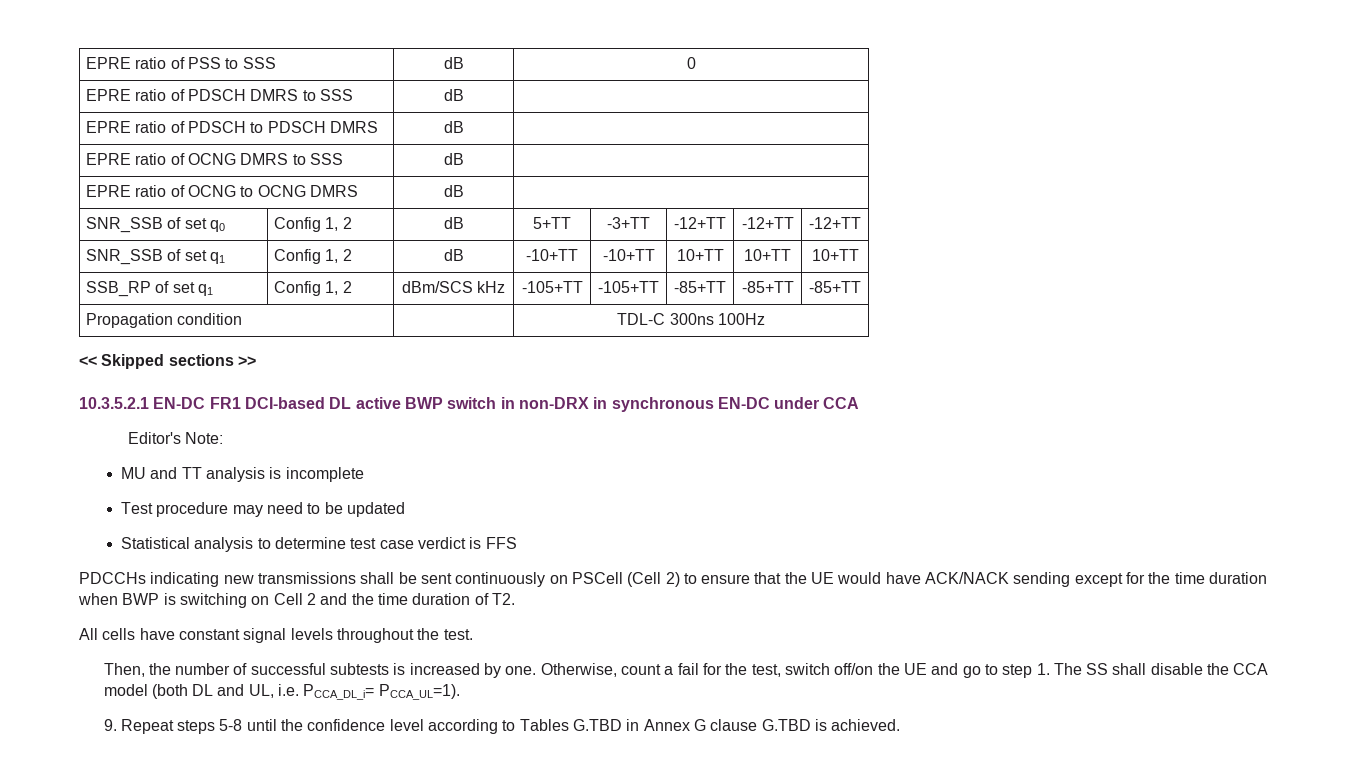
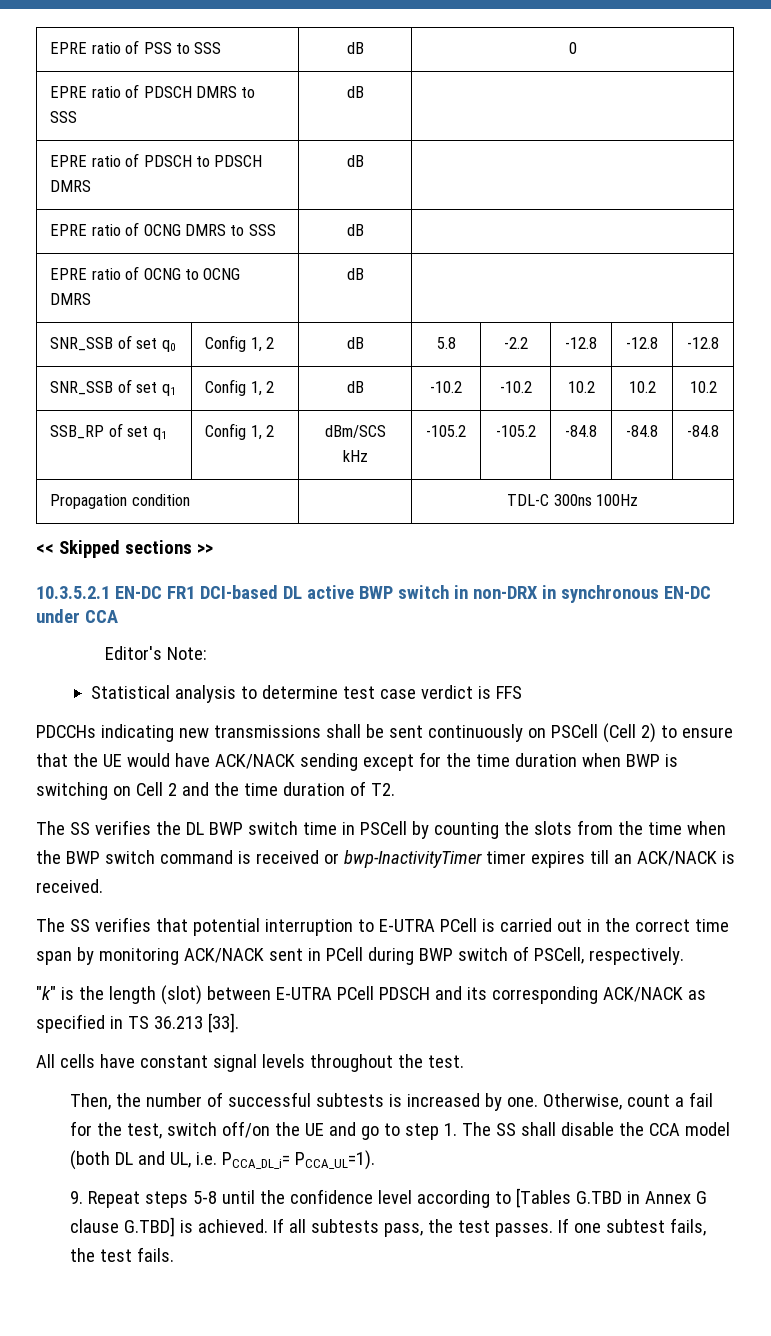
[533,217,571,229] [607,217,650,229] [674,217,726,229] [741,217,794,229] [809,217,861,229] 5+TT | -3+TT | -12+TT | -12+TT | -12+TT -> [436,337,456,349] [503,337,528,349] [565,337,597,349] [626,337,658,349] [687,337,719,349] 5.8 | -2.2 | -12.8 | -12.8 | -12.8
[526,249,578,261] [602,249,655,261] [676,249,724,261] [744,249,791,261] [811,249,859,261] -10+TT | -10+TT | 10+TT | 10+TT | 10+TT -> [430,381,462,393] [499,381,532,393] [567,381,595,393] [628,381,656,393] [689,381,717,393] -10.2 | -10.2 | 10.2 | 10.2 | 10.2
[521,281,583,293] [598,281,659,293] [674,281,726,293] [741,281,794,293] [809,281,861,293] -105+TT | -105+TT | -85+TT | -85+TT | -85+TT -> [426,425,466,437] [495,425,536,437] [565,425,597,437] [626,425,658,437] [687,425,719,437] -105.2 | -105.2 | -84.8 | -84.8 | -84.8
[121,467,364,482] [121,502,406,517] // MU and TT analysis is incomplete // Test procedure may need to be updated -> (207, 653) none
(515, 599) none -> [36,820,726,839] [36,850,735,868] [36,879,103,893] [36,917,729,936] [36,946,684,965] [36,985,706,1005] [36,1013,239,1033] // The SS verifies the DL BWP switch time in PSCell by counting the slots from the time when the BWP switch command is received or bwp-InactivityTimer timer expires till an ACK/NACK is received. // The SS verifies that potential interruption to E-UTRA PCell is carried out in the correct time span by monitoring ACK/NACK sent in PCell during BWP switch of PSCell, respectively. // "k" is the length (slot) between E-UTRA PCell PDSCH and its corresponding ACK/NACK as specified in TS 36.213 [33].
[519,719,569,731] Tables -> [516,1188,572,1208] [Tables
[761,719,811,731] G.TBD -> [124,1217,176,1237] G.TBD]
(901, 725) none -> [273,1218,707,1237] [70,1247,175,1262] If all subtests pass, the test passes. If one subtest fails, the test fails.

